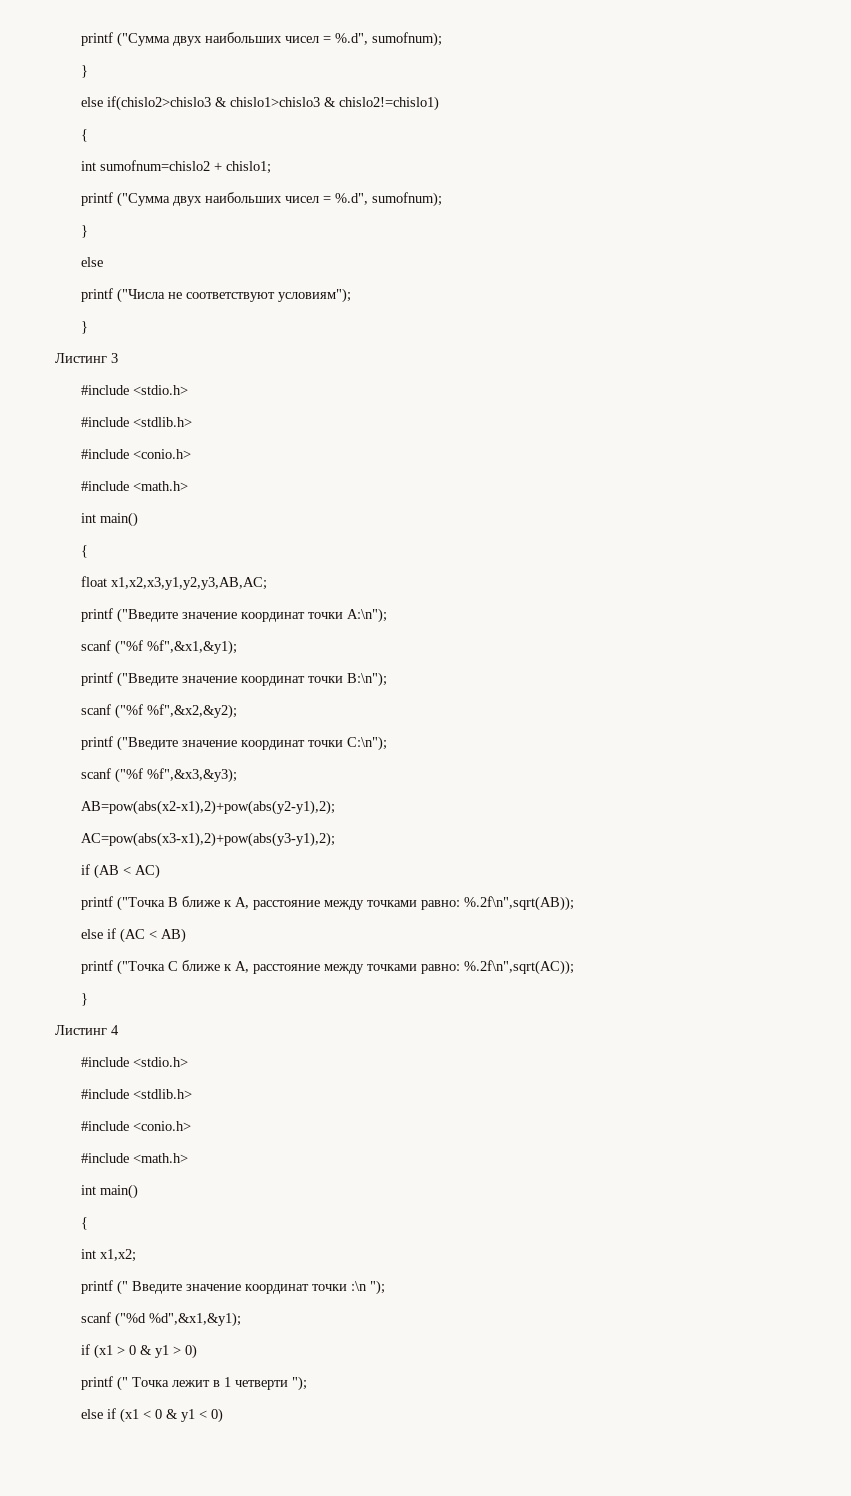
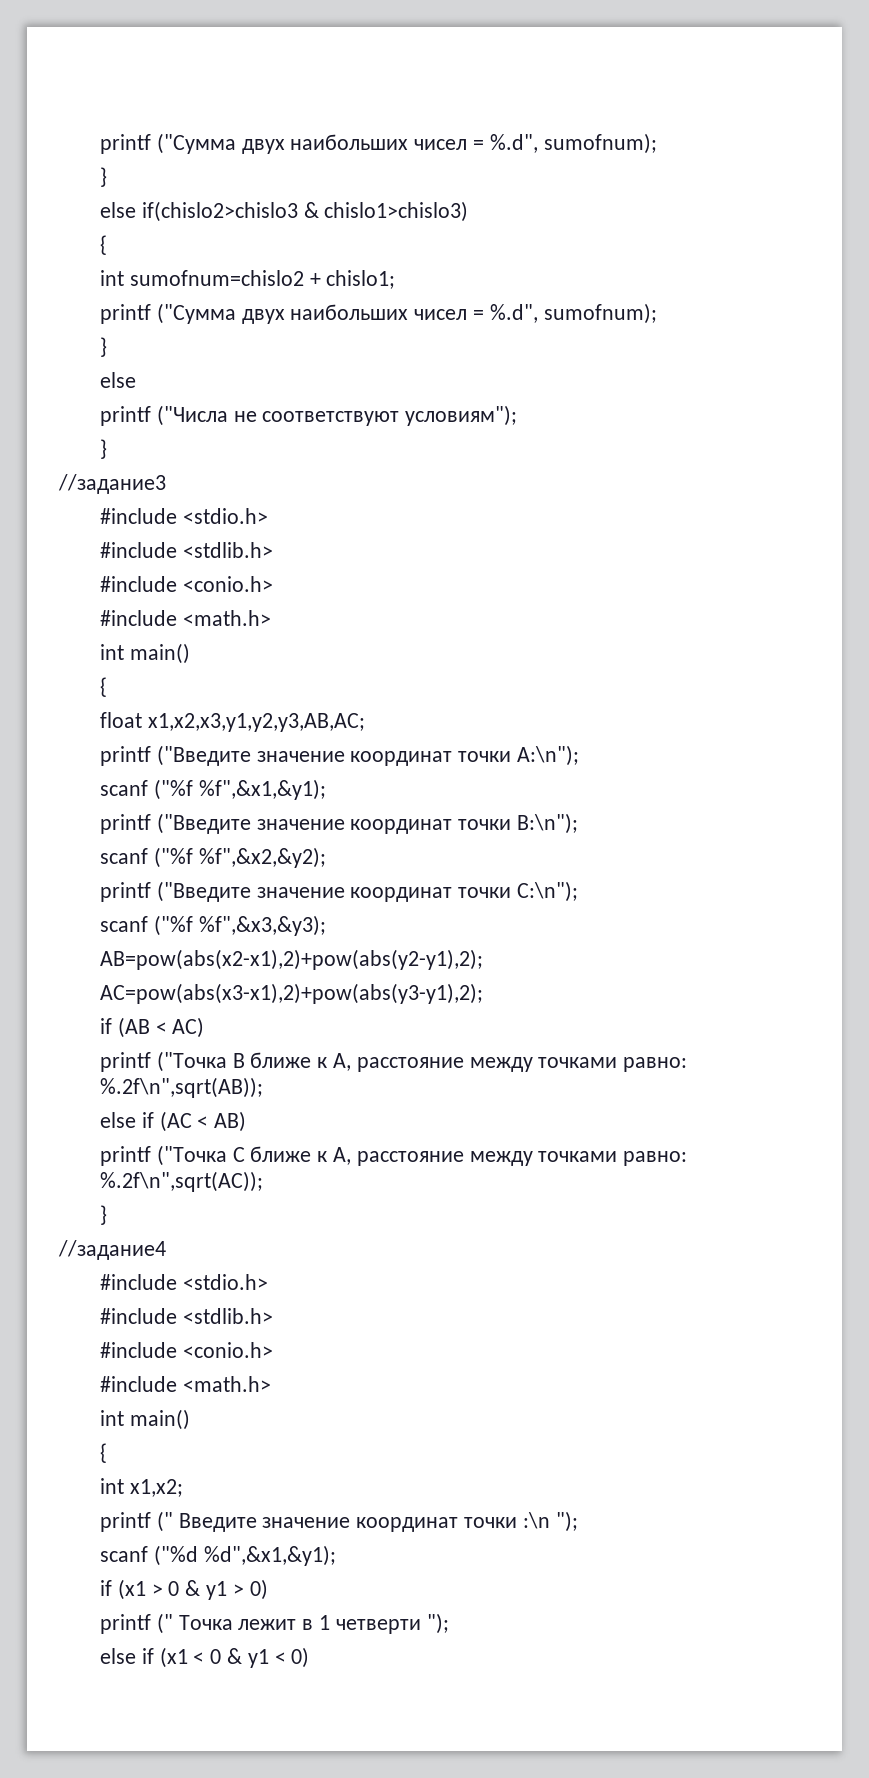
[229,96,439,111] chislo1>chislo3 & chislo2!=chislo1) -> [324,201,469,222] chislo1>chislo3)
[55,353,118,363] Листинг 3 -> [58,474,166,494] //задание3
[55,1025,119,1035] Листинг 4 -> [58,1240,166,1260] //задание4

